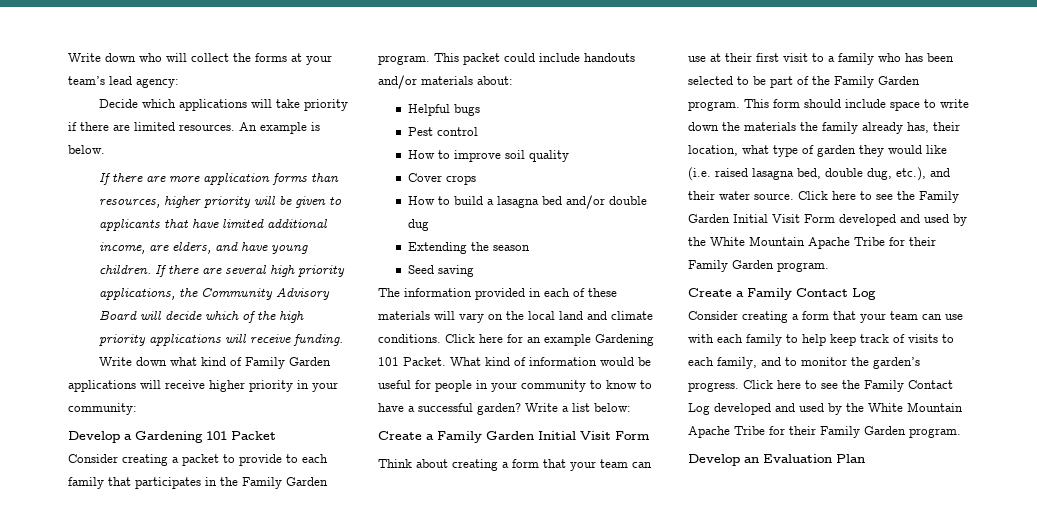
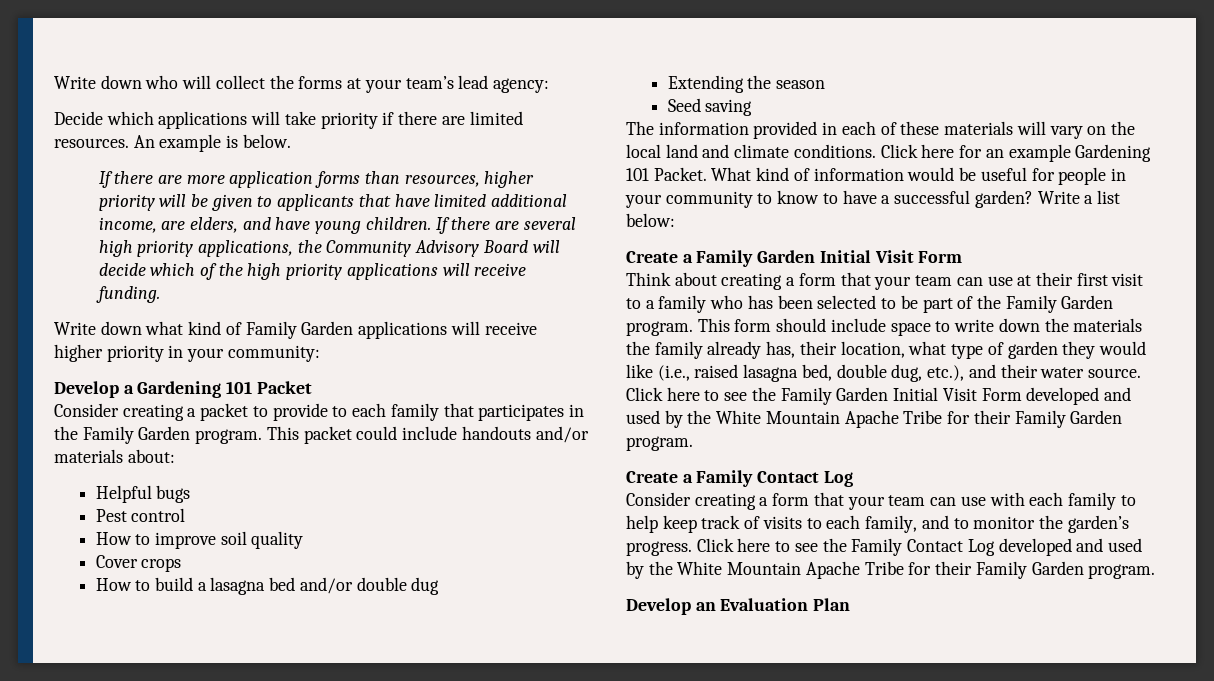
[688,167,711,181] (i.e. -> [657,365,690,381] (i.e.,

